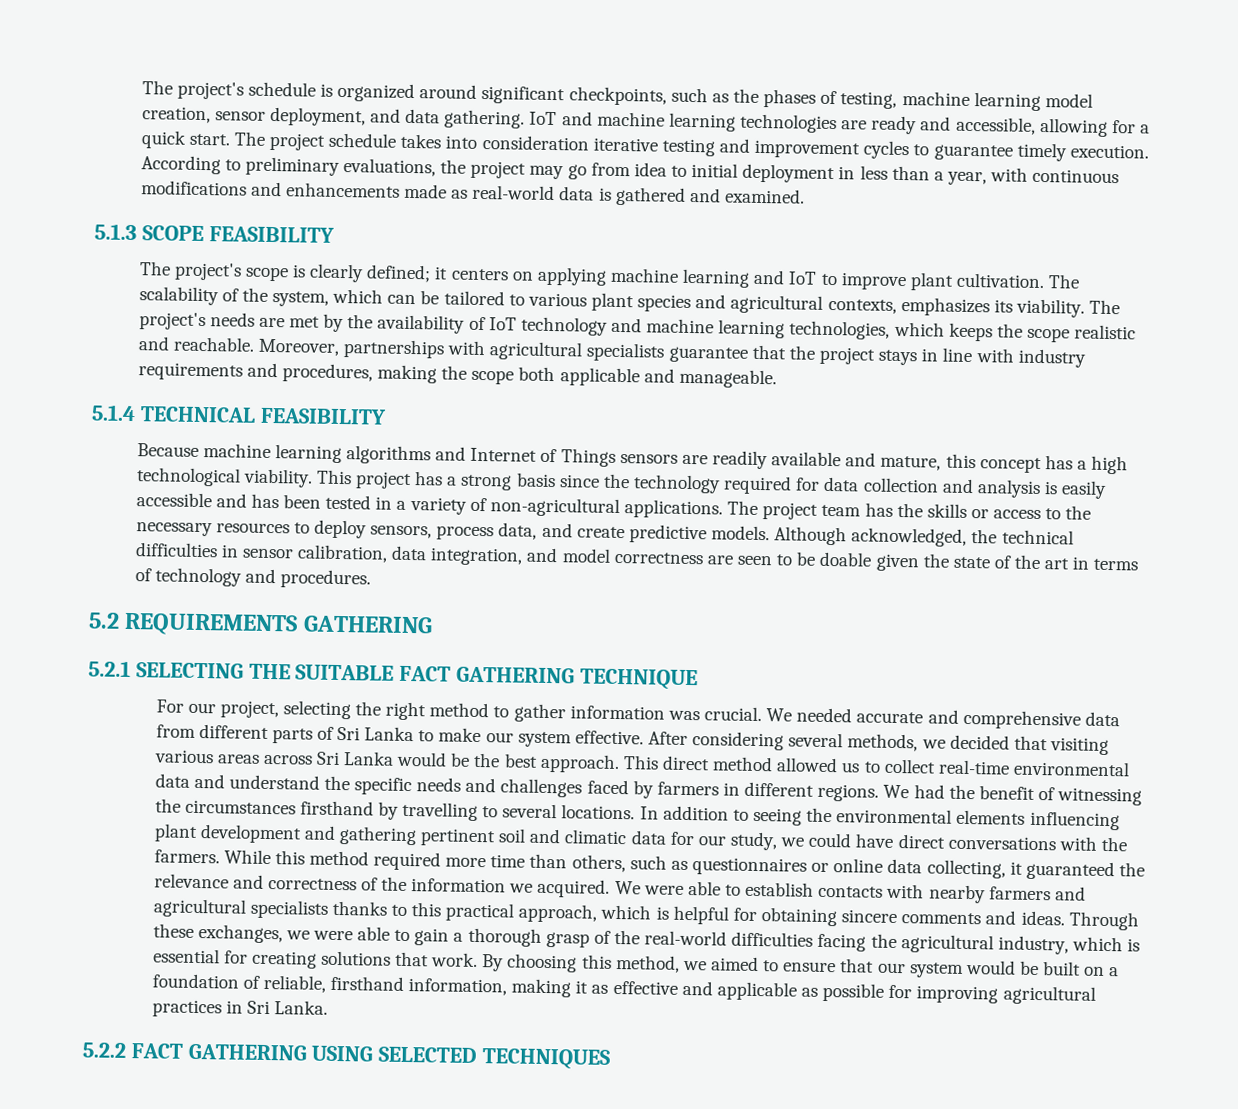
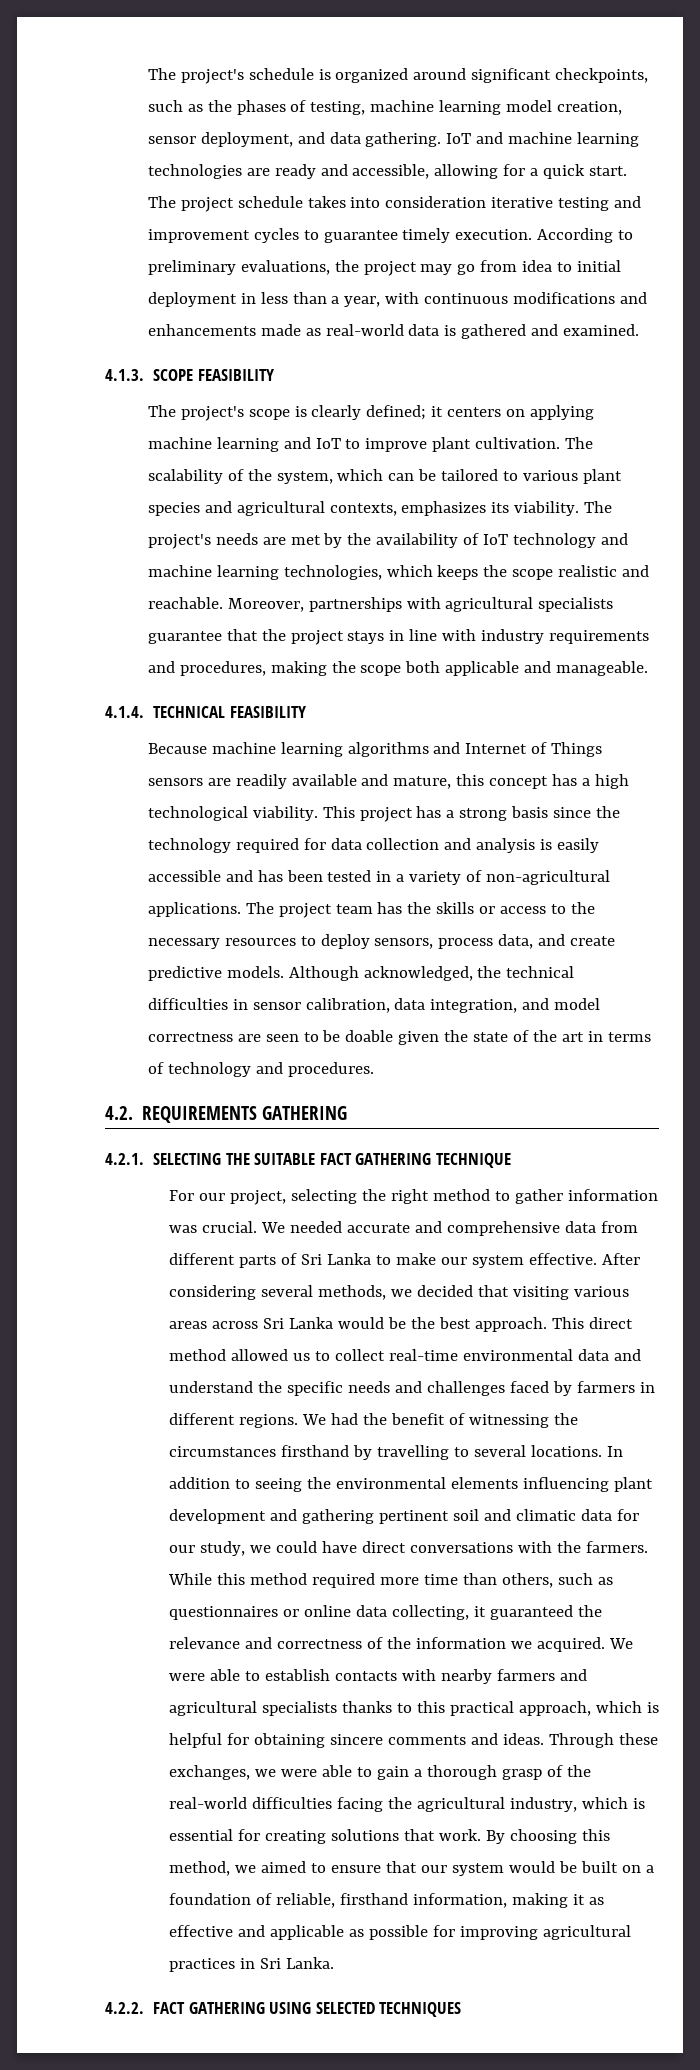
[94,223,137,241] 5.1.3 -> [105,369,144,381] 4.1.3.
[91,404,136,422] 5.1.4 -> [105,706,144,718] 4.1.4.
[88,612,120,629] 5.2 -> [105,1106,133,1120] 4.2.
[88,660,131,678] 5.2.1 -> [105,1153,144,1165] 4.2.1.
[82,1042,126,1058] 5.2.2 -> [105,2002,144,2014] 4.2.2.

